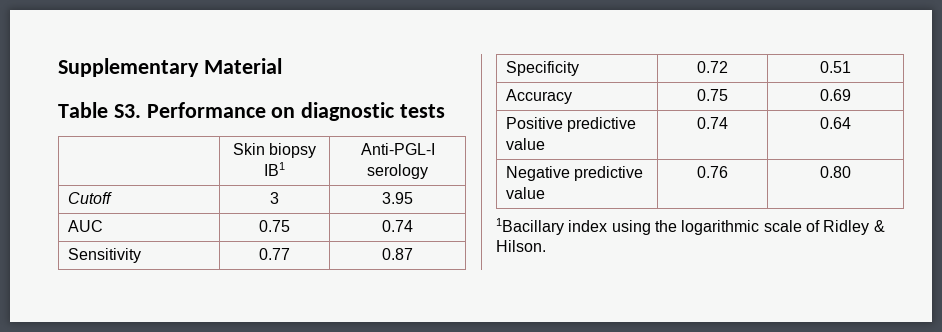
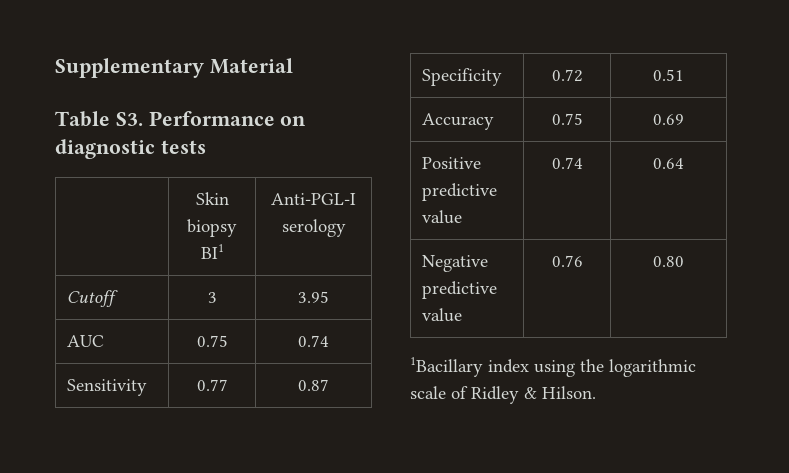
[264,162,285,176] IB1 -> [200,244,224,259] BI1

